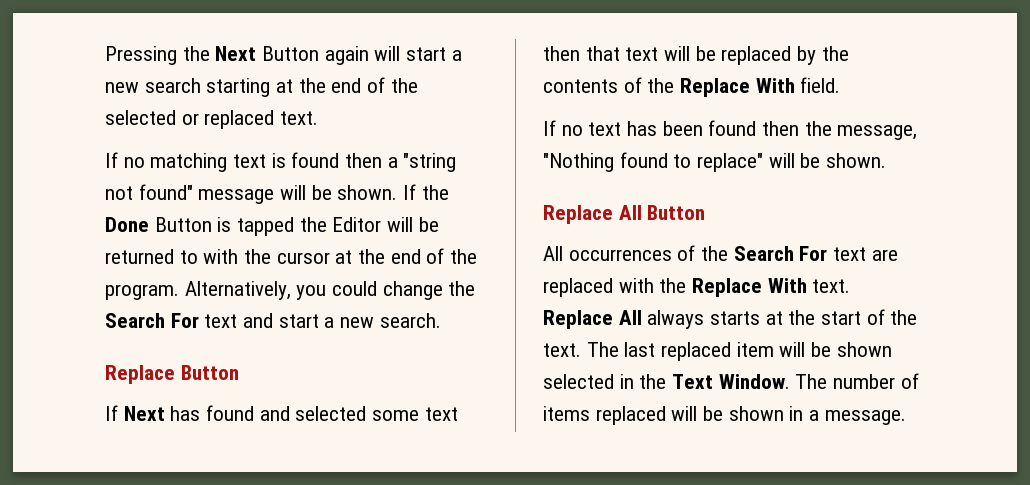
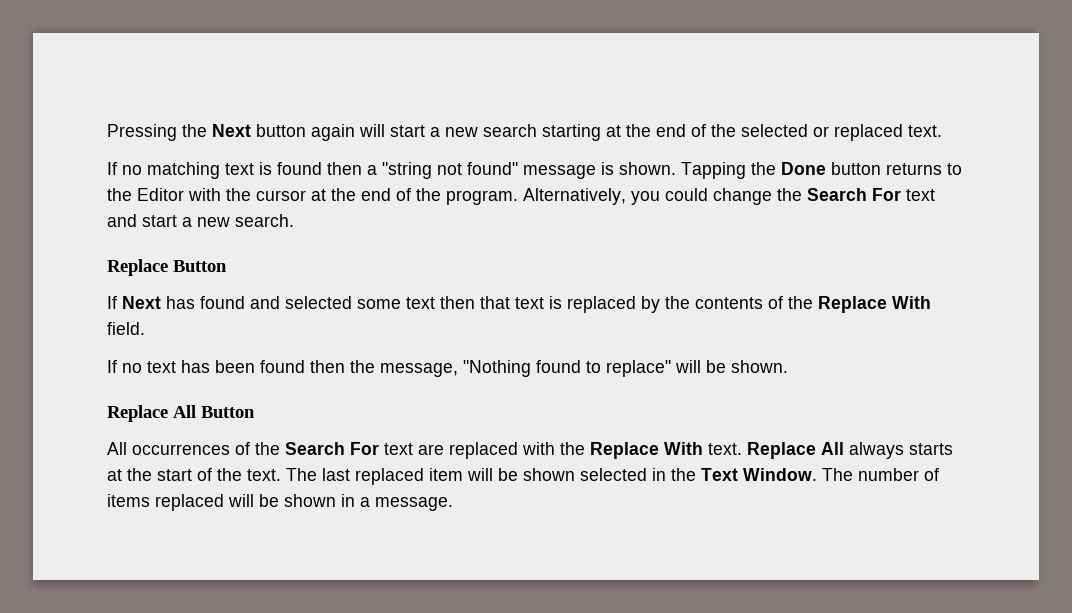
[262,46,320,61] Button -> [256,124,306,137] button
[280,184,449,200] [105,217,439,236] [105,249,198,264] will be shown. If the Done Button is tapped the Editor will be returned to -> [601,162,962,179] [107,188,184,201] is shown. Tapping the Done button returns to the Editor
[664,46,716,61] will be -> [549,296,562,309] is

